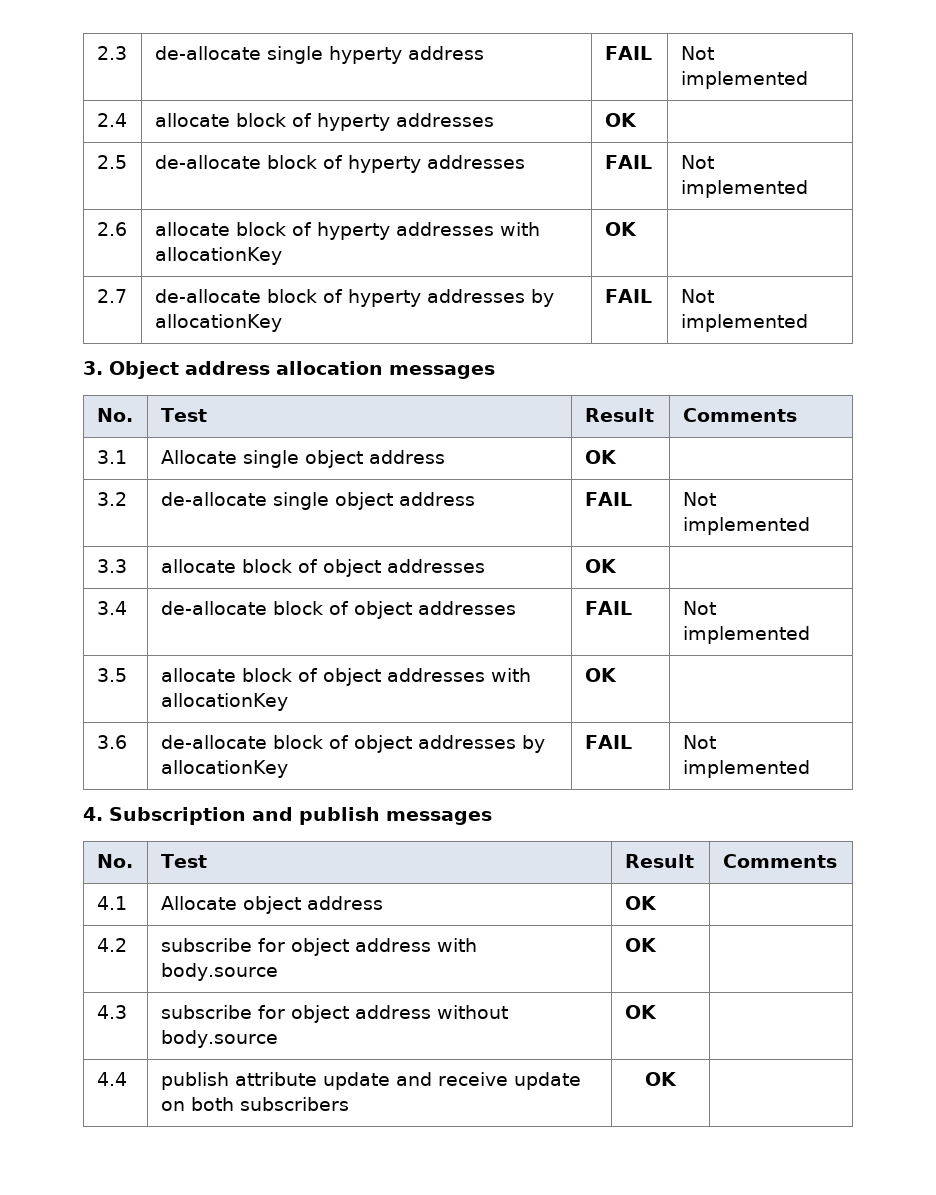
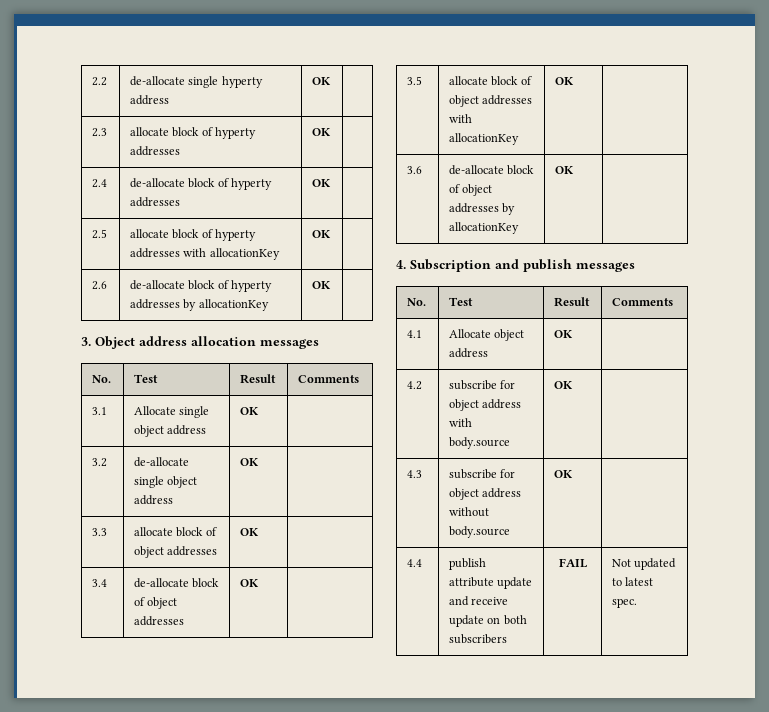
[96,46,127,60] 2.3 -> [92,77,108,86] 2.2
[604,46,652,60] [680,46,714,60] [680,71,808,89] [96,113,127,127] FAIL | Not implemented // 2.4 -> [312,77,332,85] [92,128,108,137] OK | // 2.3
[96,155,127,169] 2.5 -> [92,179,108,188] 2.4
[604,155,652,169] [680,155,714,169] [680,180,808,198] [96,222,127,236] FAIL | Not implemented // 2.6 -> [312,179,332,187] [92,229,108,239] OK | // 2.5
[96,289,127,303] 2.7 -> [92,281,108,290] 2.6
[604,289,652,303] [680,289,714,303] [680,314,808,332] FAIL | Not implemented -> [312,281,332,289] OK |
[584,492,632,506] [682,492,716,506] [682,517,810,535] FAIL | Not implemented -> [240,458,260,466] OK |
[584,601,632,615] [682,601,716,615] [682,626,810,644] FAIL | Not implemented -> [240,579,260,587] OK |
[584,735,632,749] [682,735,716,749] [682,760,810,778] FAIL | Not implemented -> [555,166,575,174] OK |
[645,1072,677,1086] OK | -> [558,558,587,568] [612,558,677,570] [612,577,654,586] [612,598,638,608] FAIL | Not updated to latest spec.

